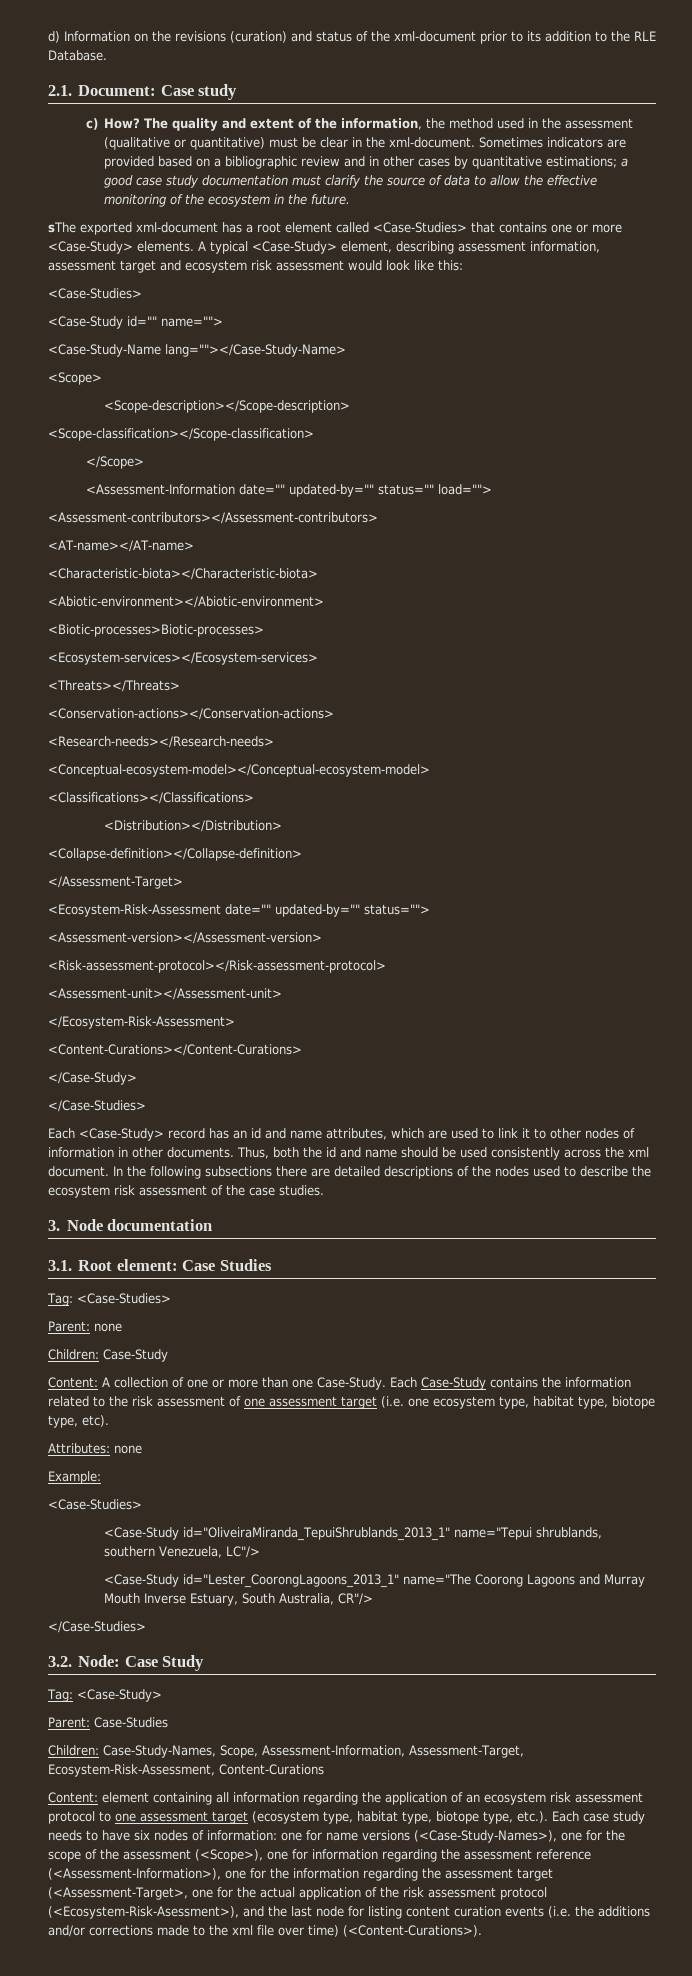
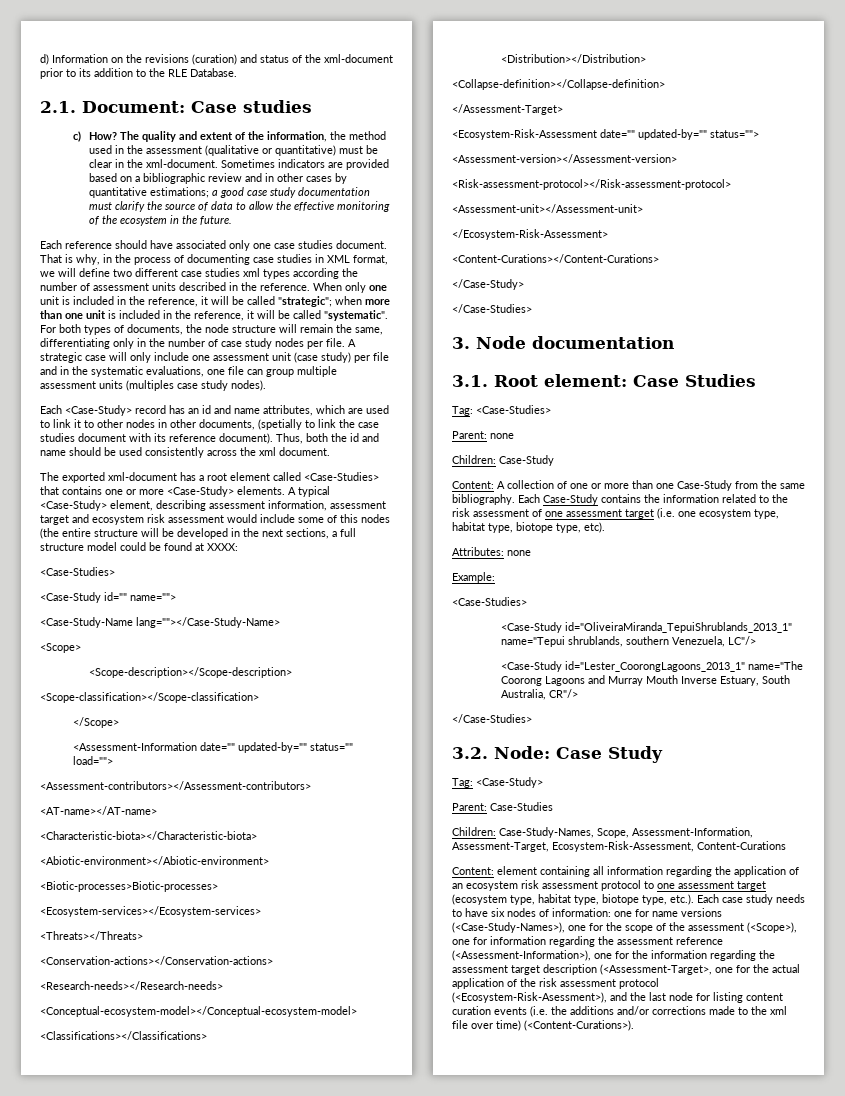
[198,84,238,100] study -> [242,100,312,113] studies
[48,222,76,233] sThe -> [40,240,387,251] [40,254,388,265] [40,268,358,279] [40,282,387,293] [40,296,390,307] [40,310,388,321] [40,324,383,335] [40,338,356,349] [40,352,389,363] [40,366,337,377] [40,380,266,391] [40,405,389,416] [40,419,379,430] [40,433,379,444] [40,447,330,458] [40,472,59,481] Each reference should have associated only one case studies document. That is why, in the process of documenting case studies in XML format, we will define two different case studies xml types according the number of assessment units described in the reference. When only one unit is included in the reference, it will be called "strategic"; when more than one unit is included in the reference, it will be called "systematic". For both types of documents, the node structure will remain the same, differentiating only in the number of case study nodes per file. A strategic case will only include one assessment unit (case study) per file and in the systematic evaluations, one file can group multiple assessment units (multiples case study nodes). // Each <Case-Study> record has an id and name attributes, which are used to link it to other nodes in other documents, (spetially to link the case studies document with its reference document). Thus, both the id and name should be used consistently across the xml document. // The
[386,260,463,271] look like this: -> [260,514,390,523] [40,528,356,539] [40,542,238,551] include some of this nodes (the entire structure will be developed in the next sections, a full structure model could be found at XXXX:
[48,1128,635,1141] [48,1147,649,1160] [48,1166,651,1179] [48,1185,324,1198] // Each <Case-Study> record has an id and name attributes, which are used to link it to other nodes of information in other documents. Thus, both the id and name should be used consistently across the xml document. In the following subsections there are detailed descriptions of the nodes used to describe the ecosystem risk assessment of the case studies. -> (532, 308) none
[317,1377,386,1390] Case-Study. -> [677,480,805,491] [452,494,515,505] Case-Study from the same bibliography.
(553, 1874) none -> [543,964,597,975] description

